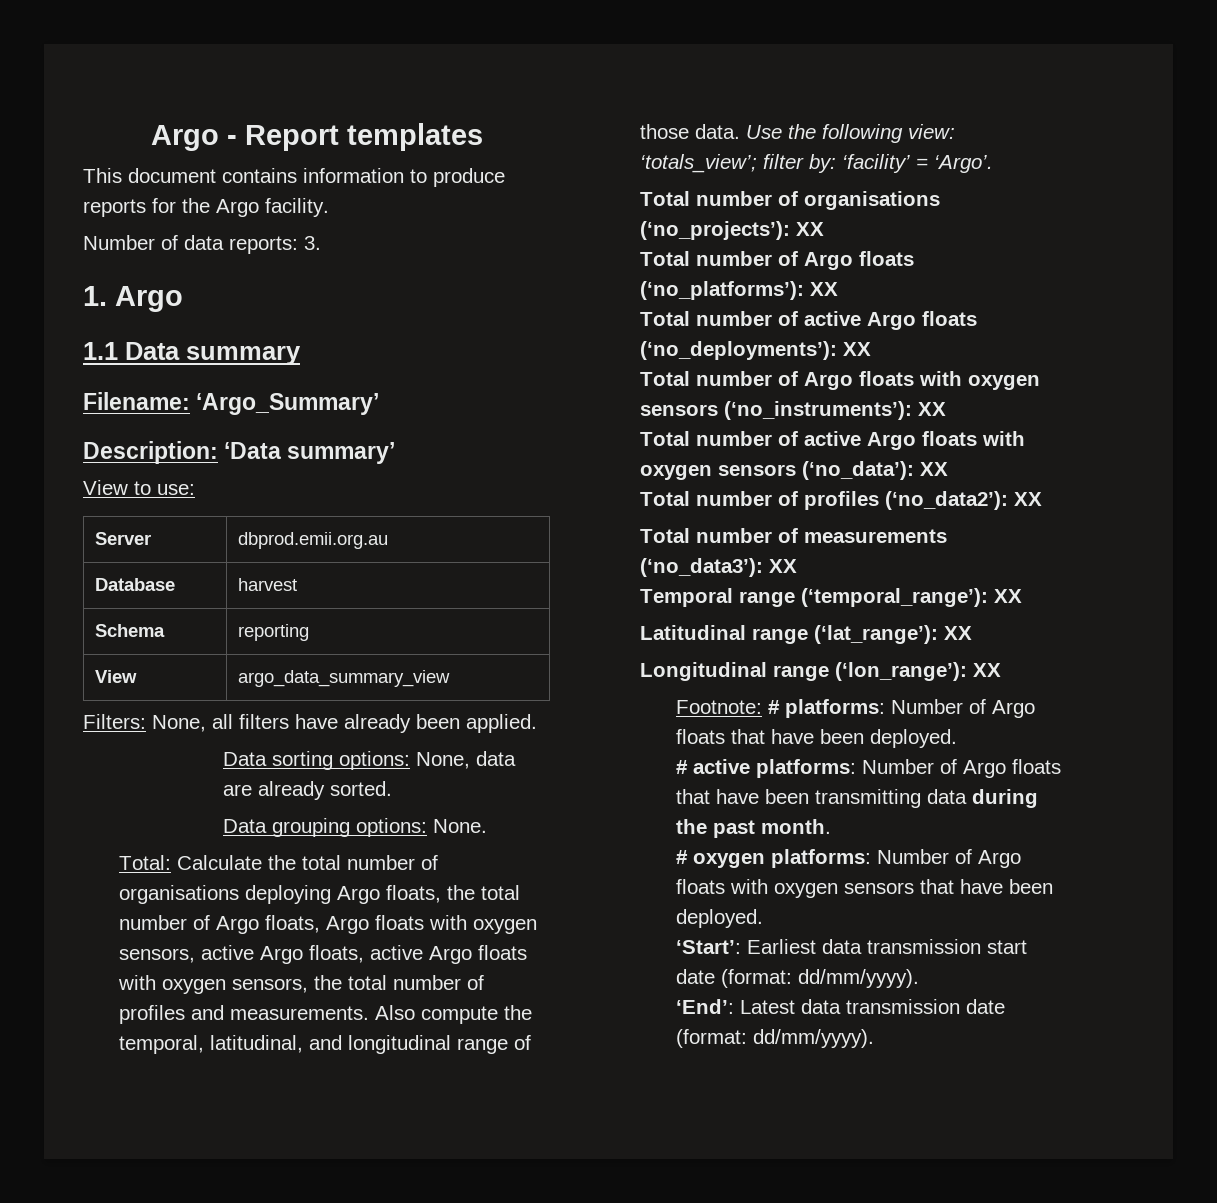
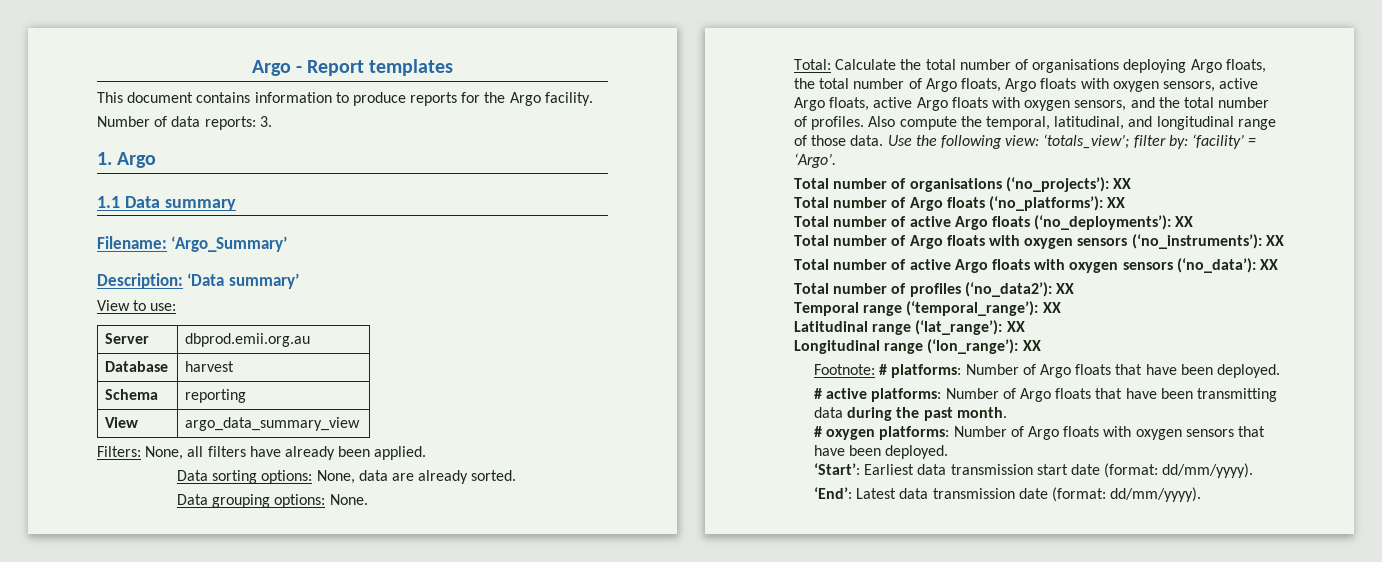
[314,975,485,990] [119,1005,370,1024] the total number of profiles and measurements. -> [1130,97,1270,108] [794,116,865,130] and the total number of profiles.
[640,528,948,543] [640,558,798,577] // Total number of measurements (‘no_data3’): XX -> (1074, 288) none

